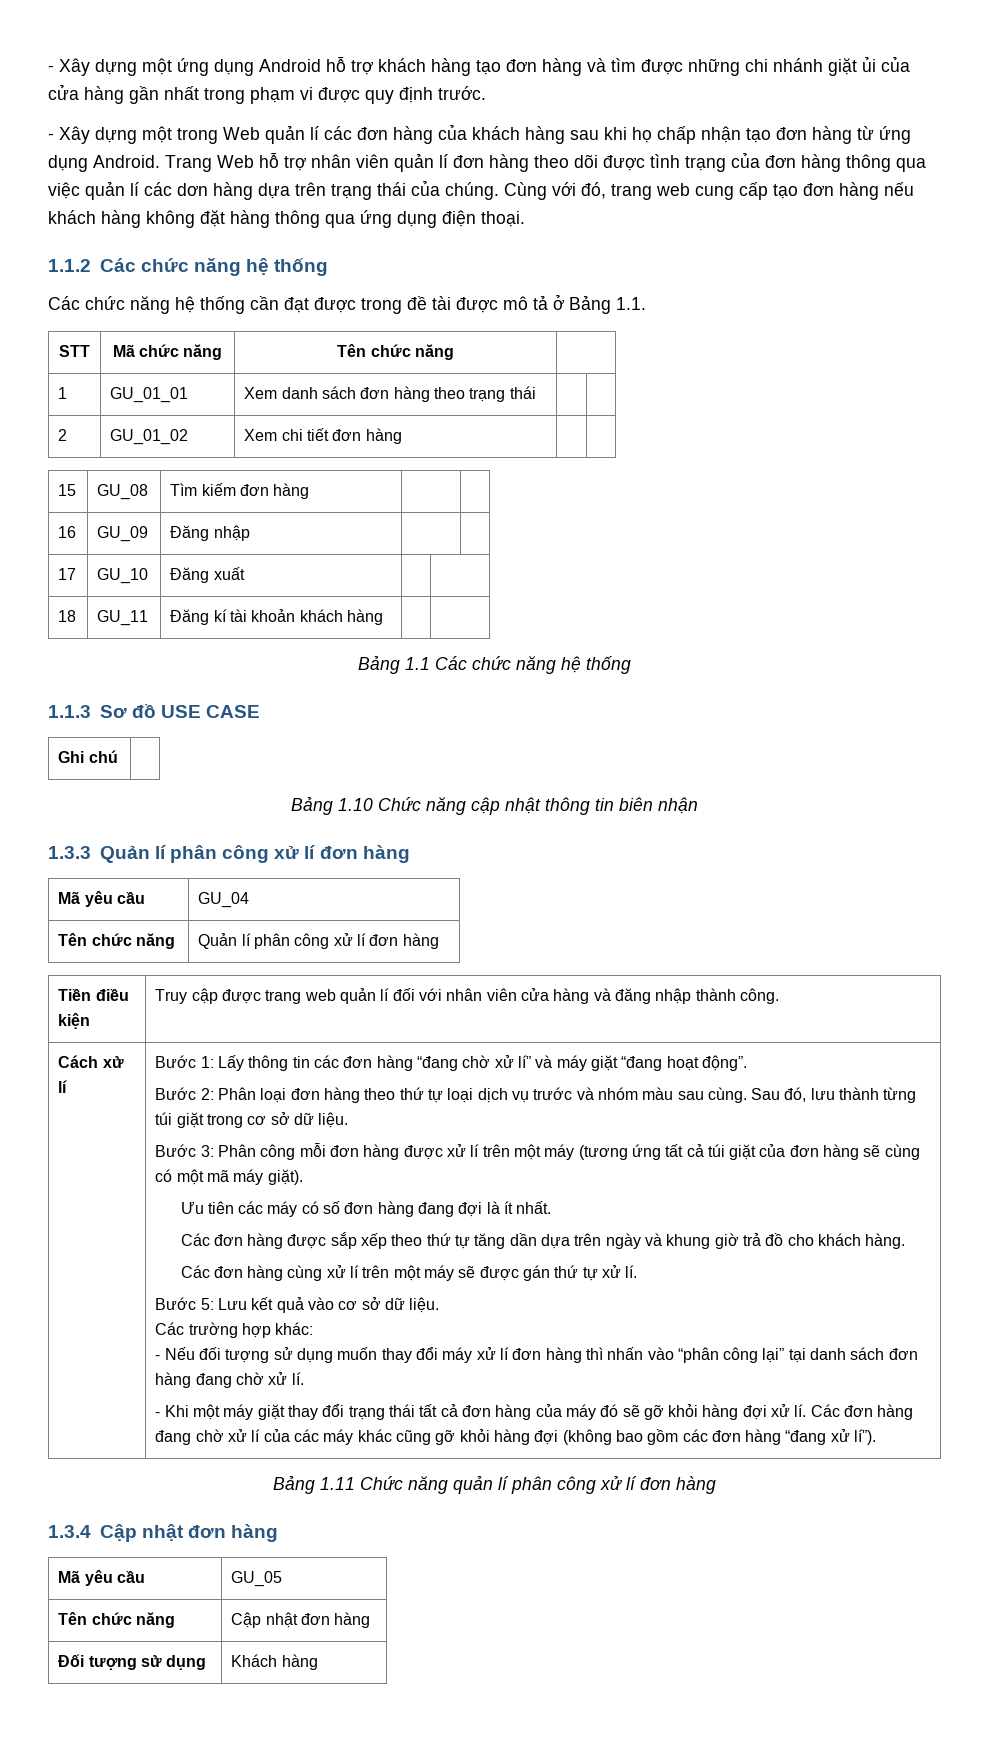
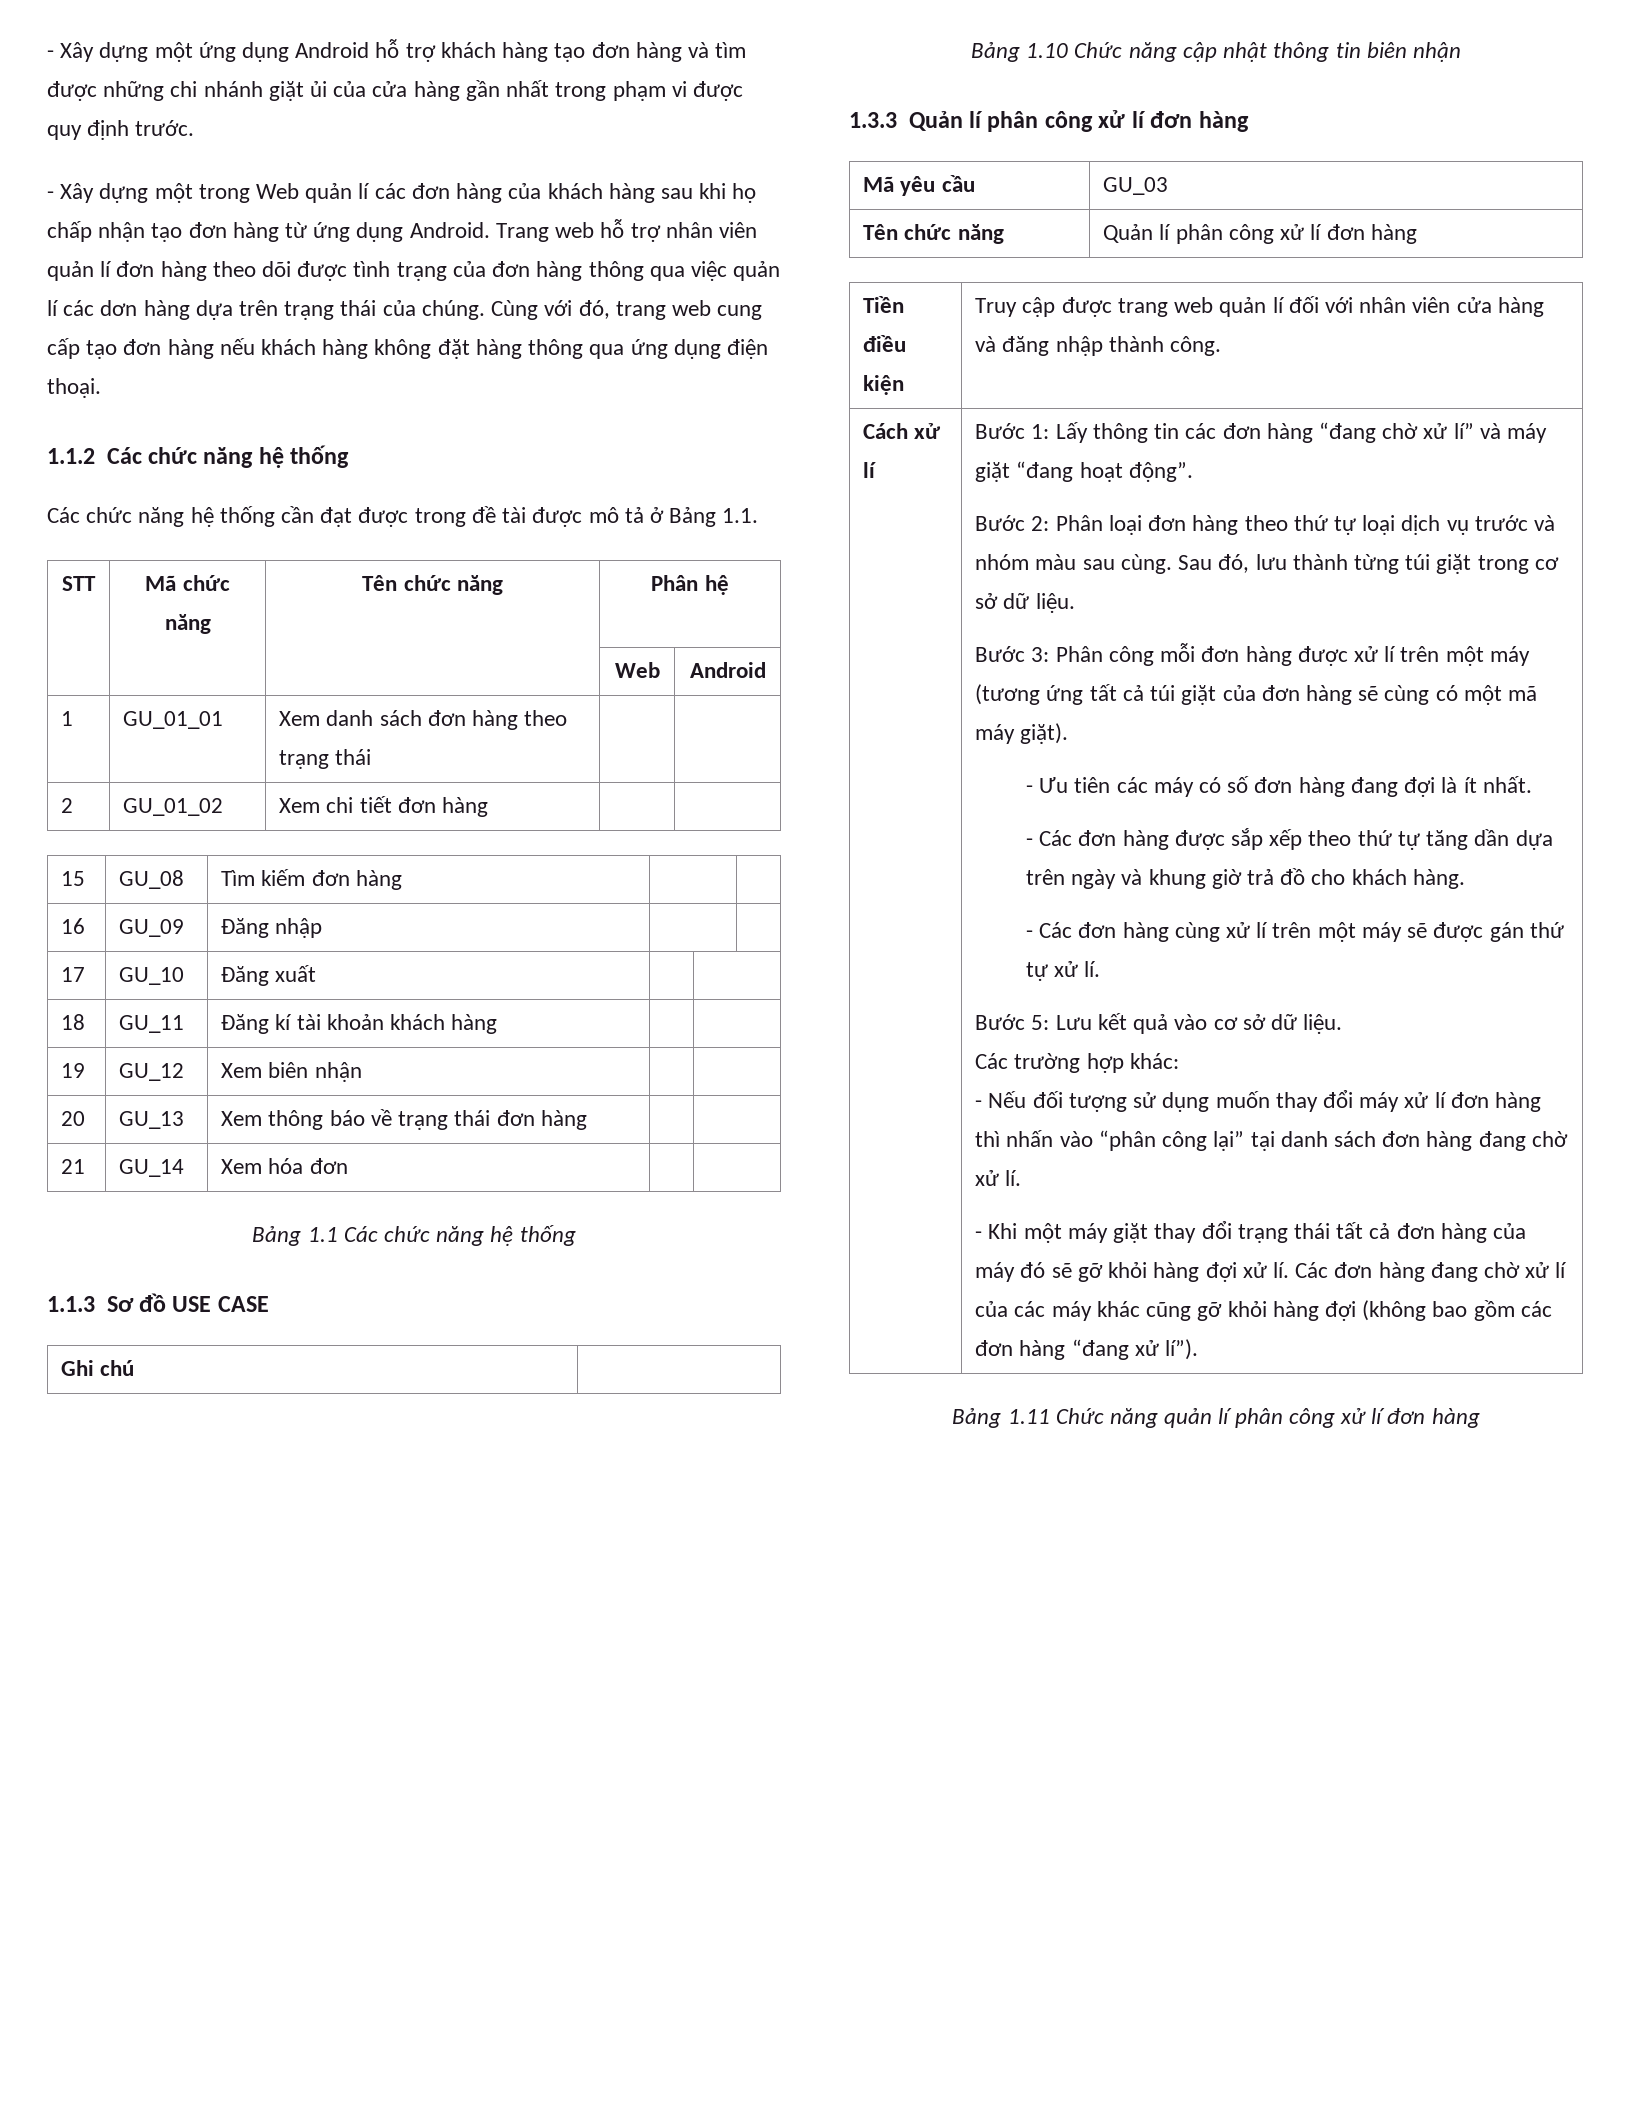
[217,155,254,168] Web -> [555,222,595,238] web
(454, 352) none -> [651,575,729,595] [614,662,660,678] [689,662,766,678] Phân hệ // | | | Web | Android
(383, 617) none -> [61,1063,86,1078] [119,1063,185,1081] [221,1062,362,1082] [61,1111,86,1126] [119,1111,185,1129] [221,1109,587,1130] [61,1159,86,1174] [119,1159,185,1177] [221,1158,348,1174] // 19 | GU_12 | Xem biên nhận | | // 20 | GU_13 | Xem thông báo về trạng thái đơn hàng | | // 21 | GU_14 | Xem hóa đơn | |
[198,892,250,908] GU_04 -> [1103,177,1169,195] GU_03
(303, 1177) none -> [1025,785,1033,793] -
(552, 1207) none -> [1025,838,1033,846] -
(906, 1241) none -> [1025,930,1033,938] -
[48,1524,279,1542] [58,1570,146,1586] [231,1571,283,1587] [58,1612,176,1628] [231,1612,371,1628] [58,1654,207,1670] [231,1654,318,1670] // 1.3.4 Cập nhật đơn hàng // Mã yêu cầu | GU_05 // Tên chức năng | Cập nhật đơn hàng // Đối tượng sử dụng | Khách hàng -> (1480, 1418) none

